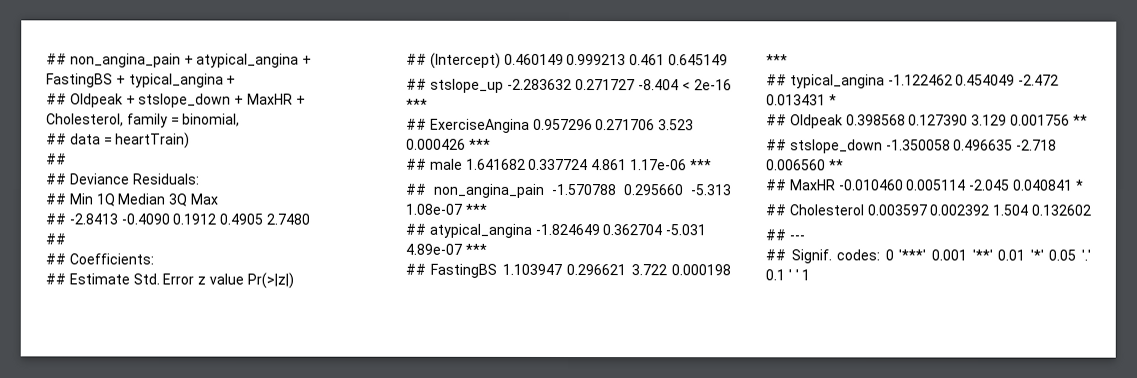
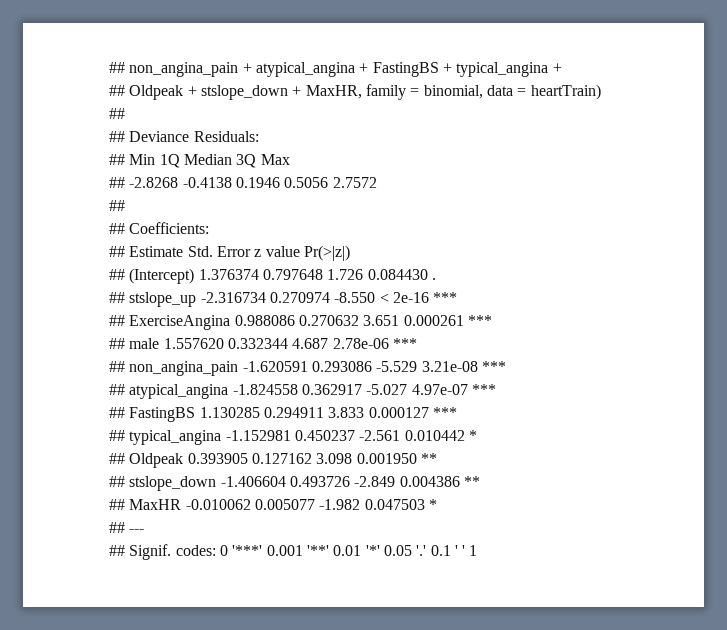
[246,93,306,105] [46,113,124,127] MaxHR + Cholesterol, -> [305,85,362,99] MaxHR,
[46,133,67,145] // ## -> (483, 92) none
[68,213,310,225] -2.8413 -0.4090 0.1912 0.4905 2.7480 -> [129,177,377,188] -2.8268 -0.4138 0.1946 0.5056 2.7572
[503,53,728,66] 0.460149 0.999213 0.461 0.645149 -> [198,269,436,280] 1.376374 0.797648 1.726 0.084430 .
[507,78,679,91] -2.283632 0.271727 -8.404 -> [200,292,376,303] -2.316734 0.270974 -8.550
[532,118,695,131] [406,138,466,150] 0.957296 0.271706 3.523 0.000426 -> [234,315,464,326] 0.988086 0.270632 3.651 0.000261
[465,158,687,171] 1.641682 0.337724 4.861 1.17e-06 -> [163,338,389,349] 1.557620 0.332344 4.687 2.78e-06
[551,183,732,196] [405,203,462,215] -1.570788 0.295660 -5.313 1.08e-07 -> [242,361,478,372] -1.620591 0.293086 -5.529 3.21e-08
[534,223,707,236] [405,243,462,255] -1.824649 0.362704 -5.031 4.89e-07 -> [232,384,468,395] -1.824558 0.362917 -5.027 4.97e-07
[501,263,731,276] 1.103947 0.296621 3.722 0.000198 -> [199,407,429,418] 1.130285 0.294911 3.833 0.000127
[887,74,1060,86] [766,94,826,106] -1.122462 0.454049 -2.472 0.013431 -> [225,430,465,441] -1.152981 0.450237 -2.561 0.010442
[845,114,1070,126] 0.398568 0.127390 3.129 0.001756 -> [187,453,417,464] 0.393905 0.127162 3.098 0.001950
[885,139,1058,151] [766,159,826,171] -1.350058 0.496635 -2.718 0.006560 -> [220,476,460,487] -1.406604 0.493726 -2.849 0.004386
[837,179,1084,191] [765,204,1091,216] -0.010460 0.005114 -2.045 0.040841 * // ## Cholesterol 0.003597 0.002392 1.504 0.132602 -> [185,499,437,510] -0.010062 0.005077 -1.982 0.047503 *

